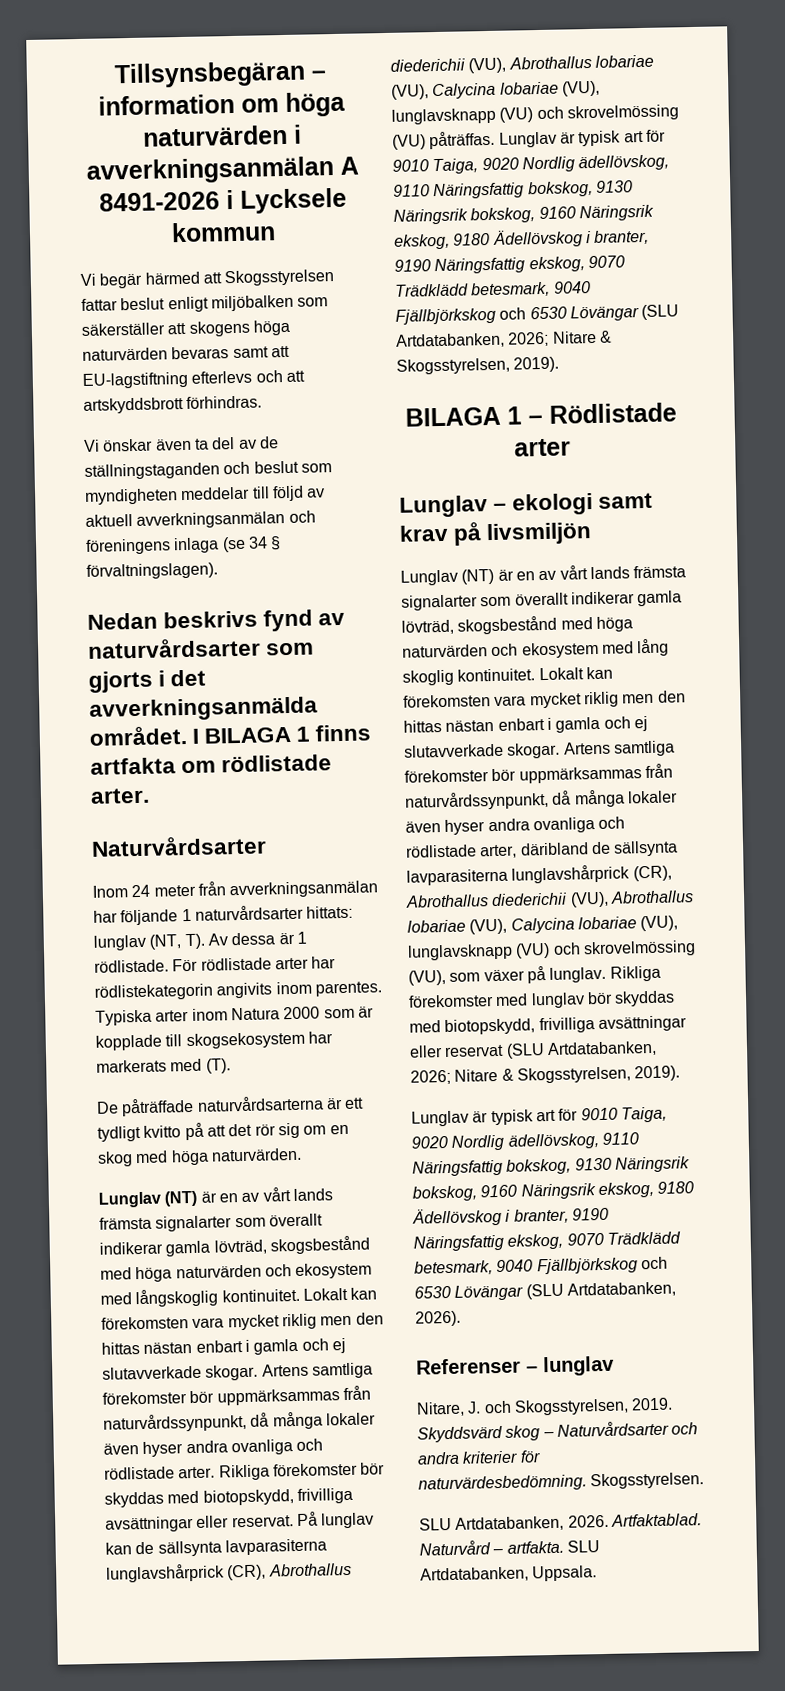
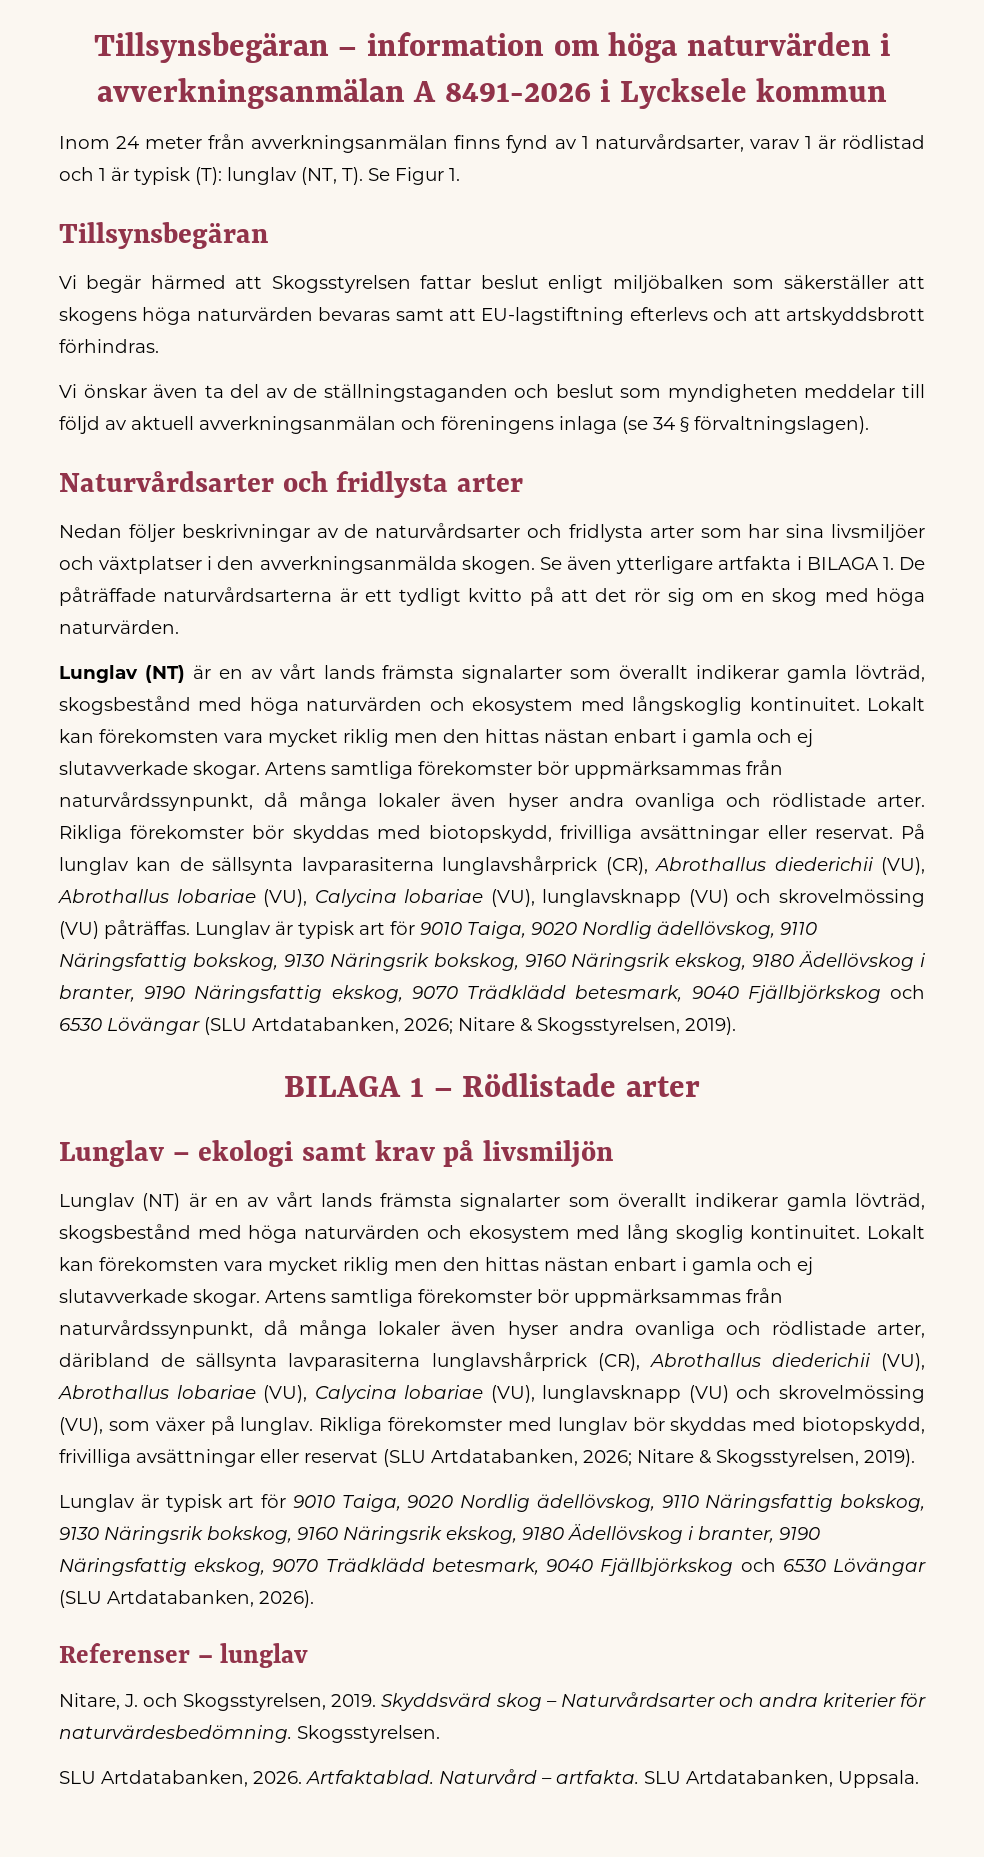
(276, 232) none -> [59,134,926,153] [59,167,460,185] [59,222,268,249] // Inom 24 meter från avverkningsanmälan finns fynd av 1 naturvårdsarter, varav 1 är rödlistad och 1 är typisk (T): lunglav (NT, T). Se Figur 1. // Tillsynsbegäran
[87,609,346,632] [87,637,315,659] [88,669,207,693] [89,696,318,722] [89,724,372,746] [90,754,333,775] [90,787,150,804] [91,835,267,857] [92,880,379,899] [93,904,354,926] [93,931,307,951] [94,956,337,973] [94,981,382,1001] [95,1006,374,1026] [95,1031,333,1051] [96,1058,231,1074] Nedan beskrivs fynd av naturvårdsarter som gjorts i det avverkningsanmälda området. I BILAGA 1 finns artfakta om rödlistade arter. // Naturvårdsarter // Inom 24 meter från avverkningsanmälan har följande 1 naturvårdsarter hittats: lunglav (NT, T). Av dessa är 1 rödlistade. För rödlistade arter har rödlistekategorin angivits inom parentes. Typiska arter inom Natura 2000 som är kopplade till skogsekosystem har markerats med (T). // -> [59,471,523,498] [59,523,926,542] [59,556,894,574] Naturvårdsarter och fridlysta arter // Nedan följer beskrivningar av de naturvårdsarter och fridlysta arter som har sina livsmiljöer och växtplatser i den avverkningsanmälda skogen. Se även ytterligare artfakta i BILAGA 1.

